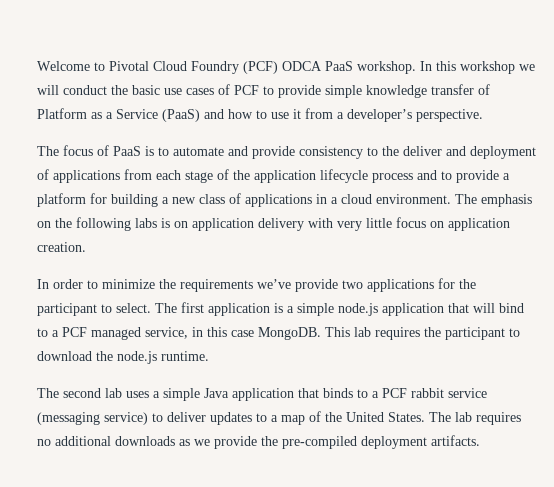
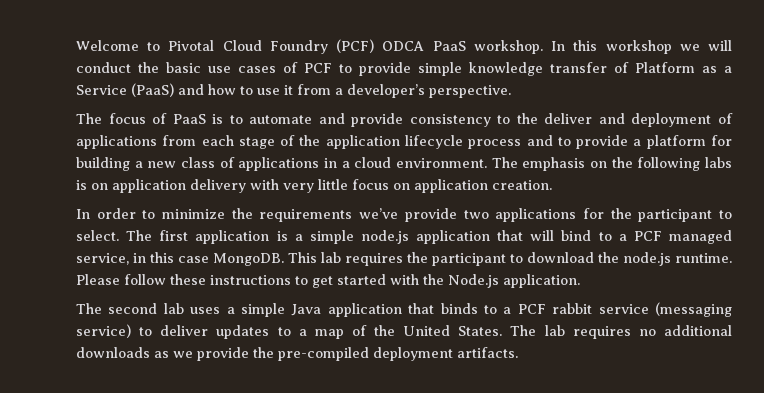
(209, 356) none -> [76,274,580,288] Please follow these instructions to get started with the Node.js application.

